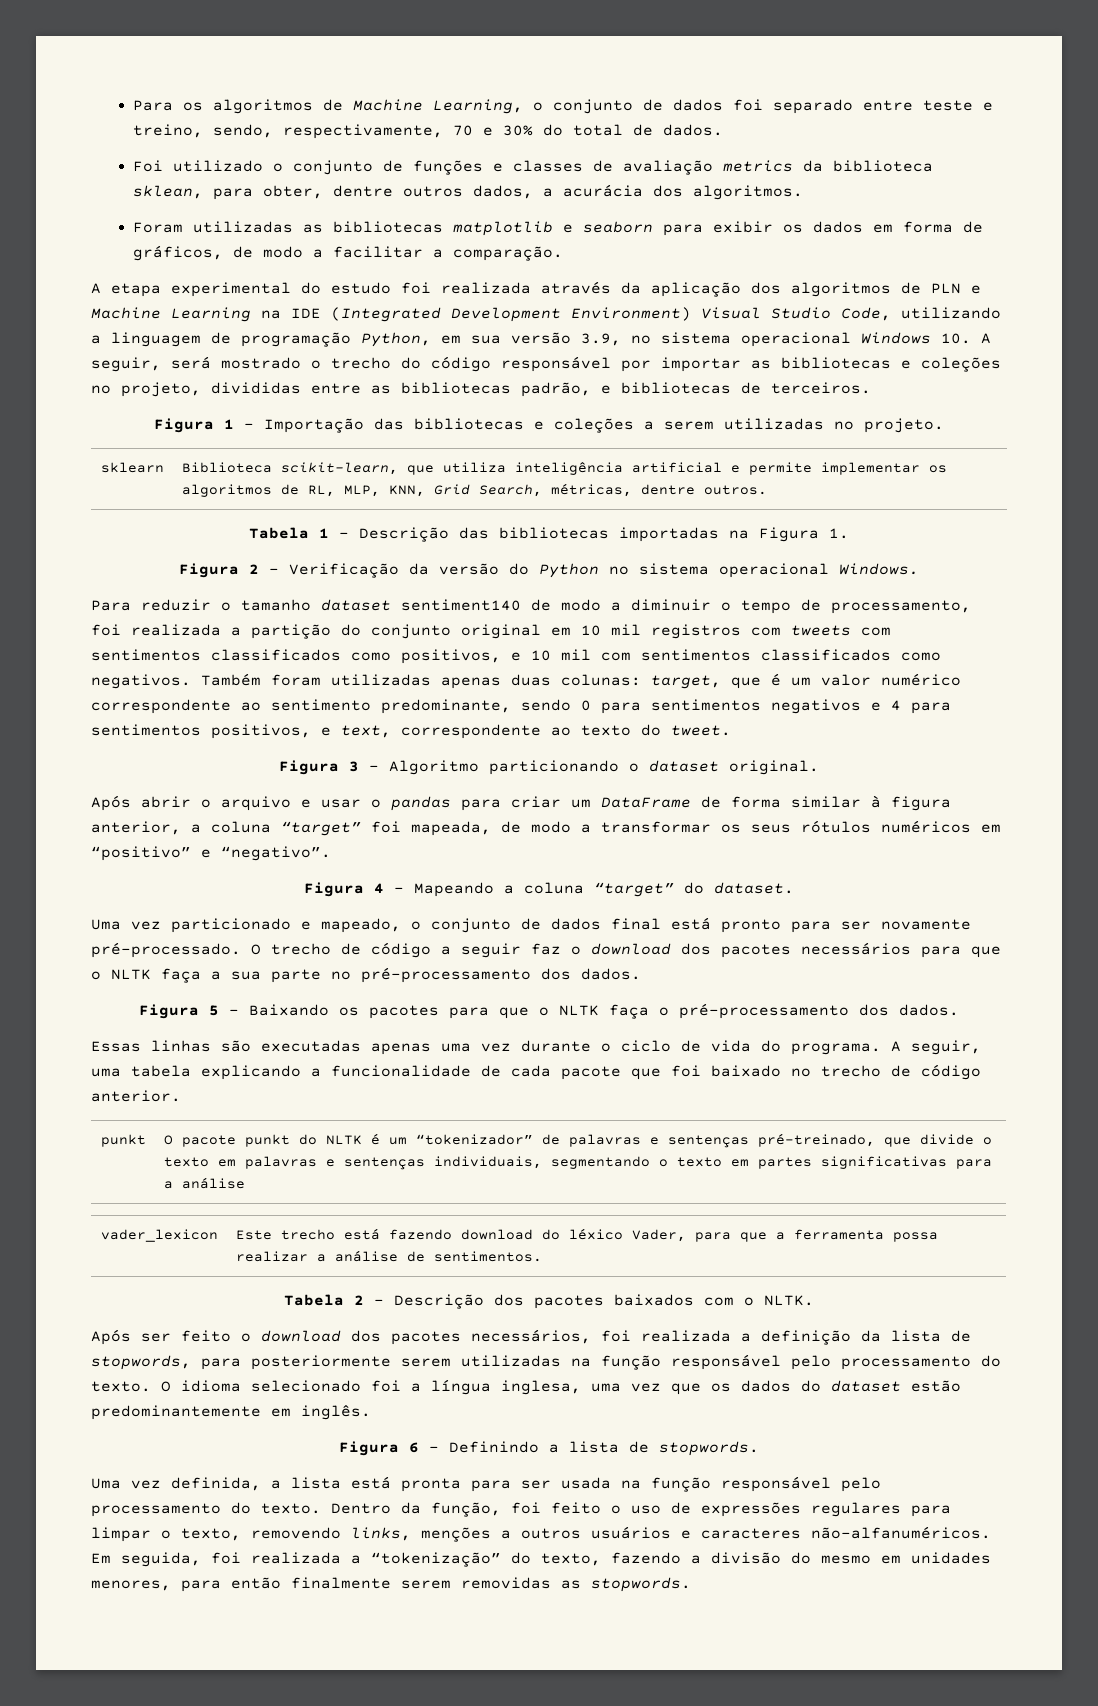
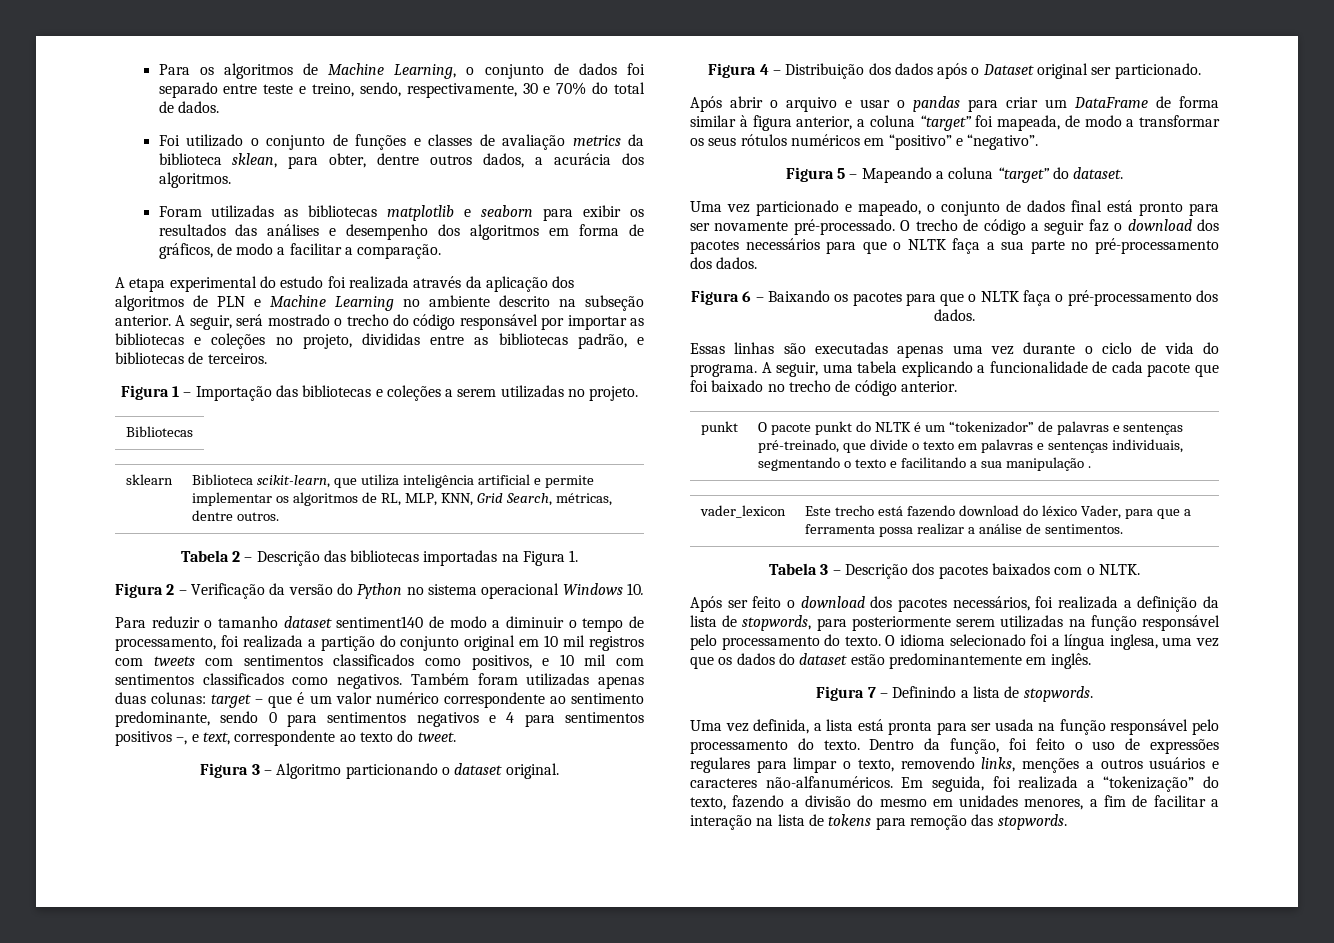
[453,125,534,136] 70 e 30% -> [522,82,587,95] 30 e 70%
[813,221,864,233] dados -> [158,224,540,240] resultados das análises e desempenho dos algoritmos
[261,307,1001,322] [91,332,971,347] na IDE (Integrated Development Environment) Visual Studio Code, utilizando a linguagem de programação Python, em sua versão 3.9, no sistema operacional Windows 10. -> [403,295,644,311] [115,315,171,326] no ambiente descrito na subseção anterior.
(944, 425) none -> [126,426,193,437] // Bibliotecas
[319,528,329,538] 1 -> [231,551,240,562] 2
[839,563,919,575] Windows. -> [562,583,644,595] Windows 10.
[651,675,721,689] target, -> [211,694,264,708] target –
[211,724,311,739] positivos, -> [115,731,188,746] positivos –,
(819, 767) none -> [708,63,1201,79] // Figura 4 – Distribuição dos dados após o Dataset original ser particionado.
[374,883,384,893] 4 -> [837,168,846,179] 5
[209,1005,219,1016] 5 -> [742,291,752,302] 6
[731,1156,993,1169] [164,1177,246,1189] em partes significativas para a análise -> [890,457,1091,471] e facilitando a sua manipulação .
[354,1295,364,1305] 2 -> [820,564,829,575] 3
[409,1442,419,1453] 6 -> [867,687,876,698] 7
[181,1577,581,1592] para então finalmente serem removidas as -> [1089,795,1219,807] [690,814,994,830] a fim de facilitar a interação na lista de tokens para remoção das

